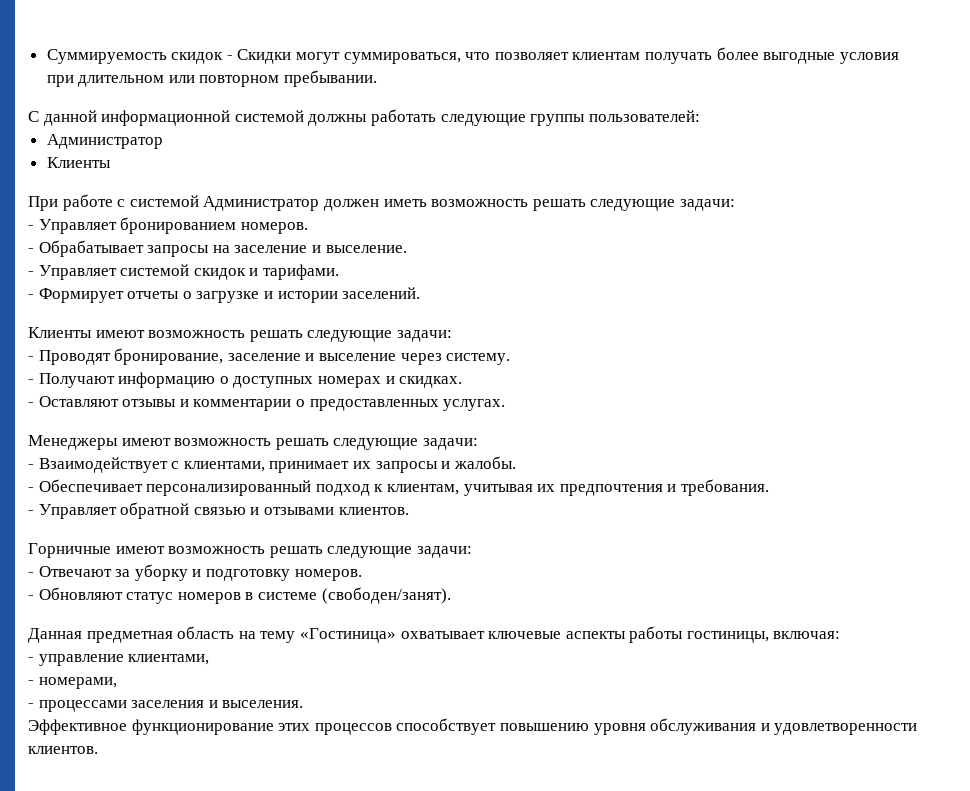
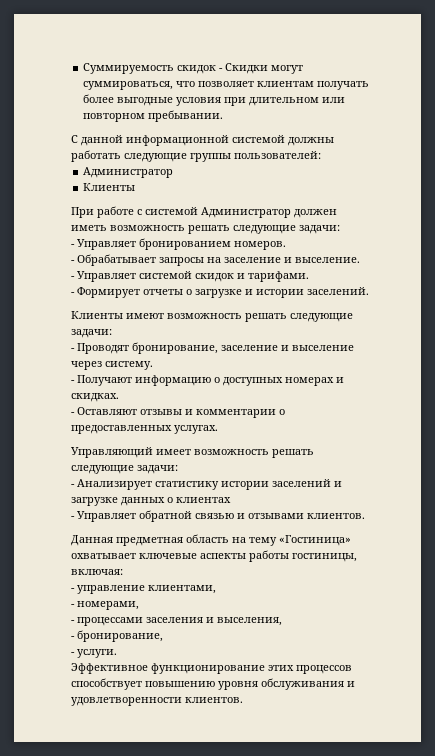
[28,435,478,450] [28,456,516,473] [28,479,769,496] Менеджеры имеют возможность решать следующие задачи: // - Взаимодействует с клиентами, принимает их запросы и жалобы. // - Обеспечивает персонализированный подход к клиентам, учитывая их предпочтения и требования. -> [71,447,314,458] [71,465,178,474] [71,479,342,490] [71,497,231,506] Управляющий имеет возможность решать следующие задачи: // - Анализирует статистику истории заселений и загрузке данных о клиентах
[28,543,472,558] [28,564,362,581] [28,587,451,604] // Горничные имеют возможность решать следующие задачи: // - Отвечают за уборку и подготовку номеров. // - Обновляют статус номеров в системе (свободен/занят). -> (365, 516) none
[222,700,304,708] выселения. -> [217,617,282,626] [71,630,163,642] [71,649,117,658] выселения, // - бронирование, // - услуги.

